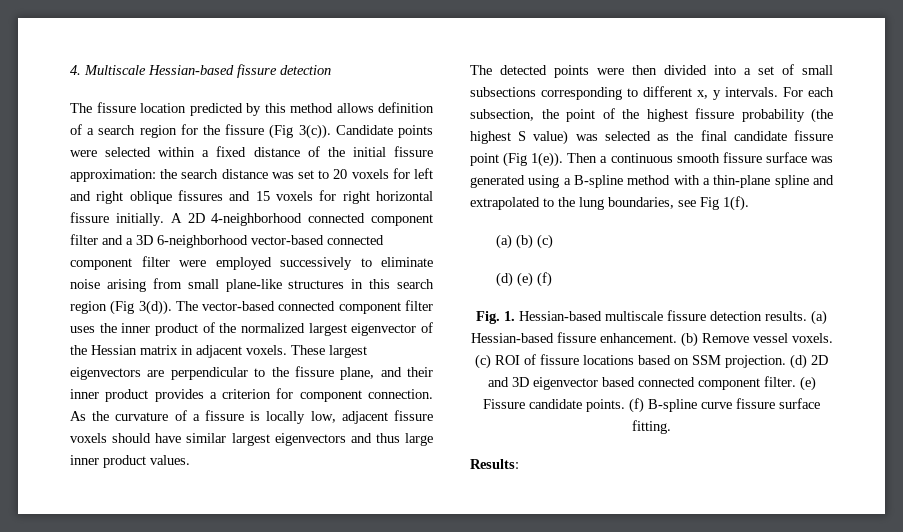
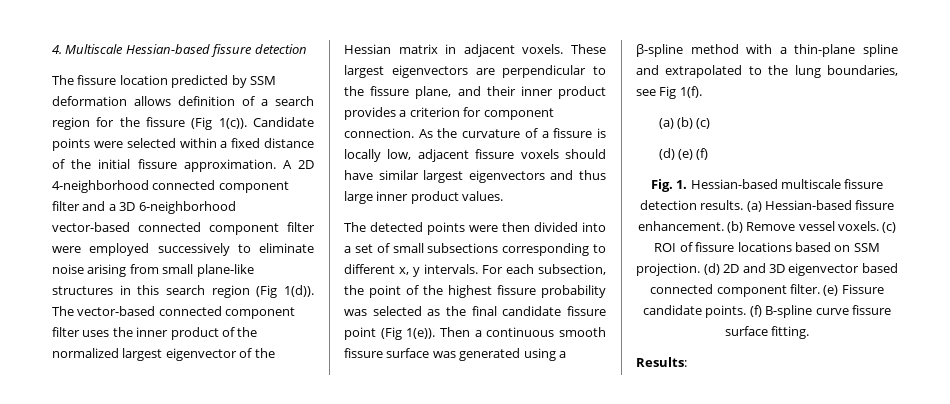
[264,103,333,113] this method -> [249,76,276,85] [52,96,127,106] SSM deformation
[298,124,331,139] 3(c)). -> [218,118,247,129] 1(c)).
[70,168,433,182] [70,190,433,204] [70,212,164,226] approximation: the search distance was set to 20 voxels for left and right oblique fissures and 15 voxels for right horizontal fissure initially. -> [183,159,276,172] approximation.
[138,300,172,315] 3(d)). -> [284,285,314,297] 1(d)).
[811,108,833,123] [470,130,569,145] (the highest S value) -> (606, 291) none
[574,175,623,188] B-spline -> [636,44,683,57] β-spline

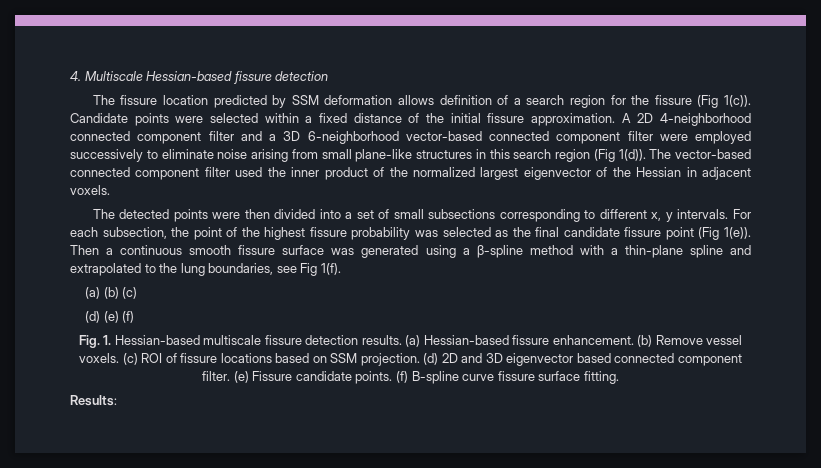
[82,330,110,337] uses -> [235,167,263,177] used
[398,44,438,54] matrix -> (682, 172) none
[571,44,606,54] [344,65,606,78] [344,86,606,99] [344,107,554,120] [344,128,606,138] [344,149,606,162] [344,170,606,183] [344,191,504,204] These largest eigenvectors are perpendicular to the fissure plane, and their inner product provides a criterion for component connection. As the curvature of a fissure is locally low, adjacent fissure voxels should have similar largest eigenvectors and thus large inner product values. -> (110, 190) none

